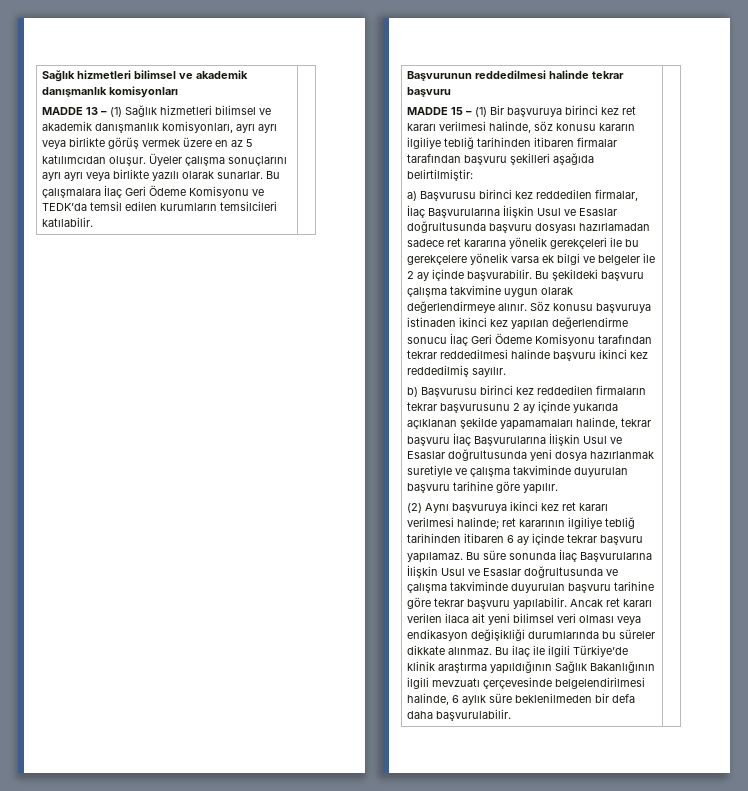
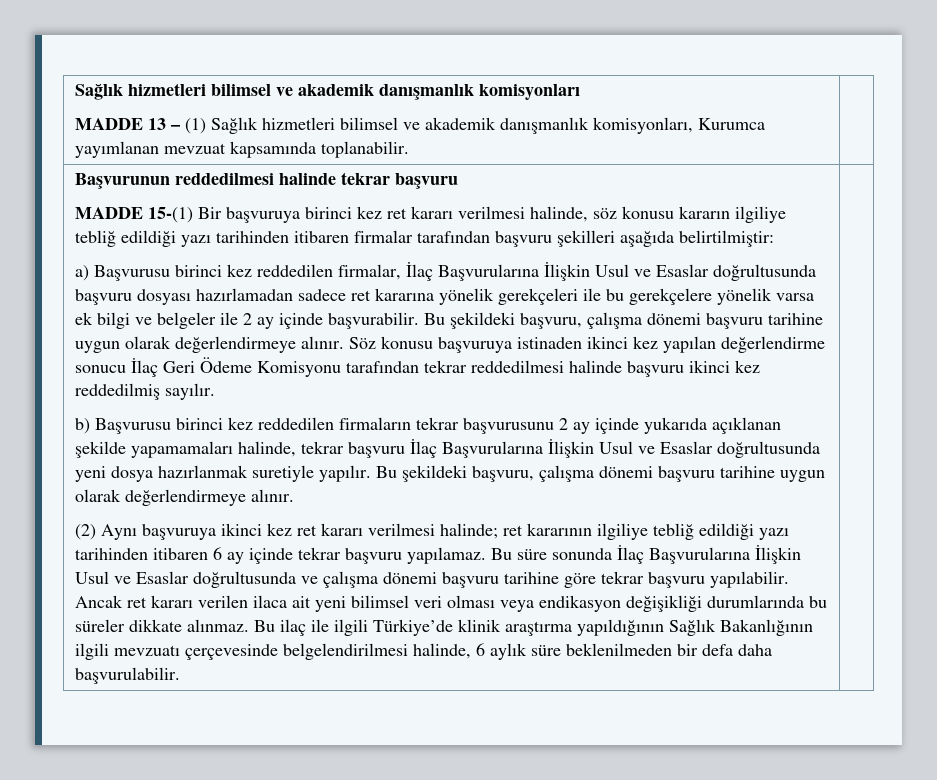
[235,124,277,133] [41,137,253,149] [41,153,287,166] [41,169,280,181] [41,185,264,198] [41,201,277,211] [41,217,93,227] ayrı ayrı veya birlikte görüş vermek üzere en az 5 katılımcıdan oluşur. Üyeler çalışma sonuçlarını ayrı ayrı veya birlikte yazılı olarak sunarlar. Bu çalışmalara İlaç Geri Ödeme Komisyonu ve TEDK’da temsil edilen kurumların temsilcileri katılabilir. -> [698,118,766,130] [75,141,410,158] Kurumca yayımlanan mevzuat kapsamında toplanabilir.
[450,107,487,117] 15 – (1) -> [148,207,194,223] 15-(1)
(474, 143) none -> [121,230,212,247] edildiği yazı
[600,271,644,281] [406,285,501,297] başvuru çalışma takvimine -> [520,312,824,329] başvuru, çalışma dönemi başvuru tarihine
[454,465,628,477] [406,481,558,494] ve çalışma takviminde duyurulan başvuru tarihine göre yapılır. -> [319,465,826,482] [75,489,295,506] yapılır. Bu şekildeki başvuru, çalışma dönemi başvuru tarihine uygun olarak değerlendirmeye alınır.
(635, 523) none -> [699,523,790,540] edildiği yazı
[449,581,565,593] takviminde duyurulan -> [383,572,438,584] dönemi

